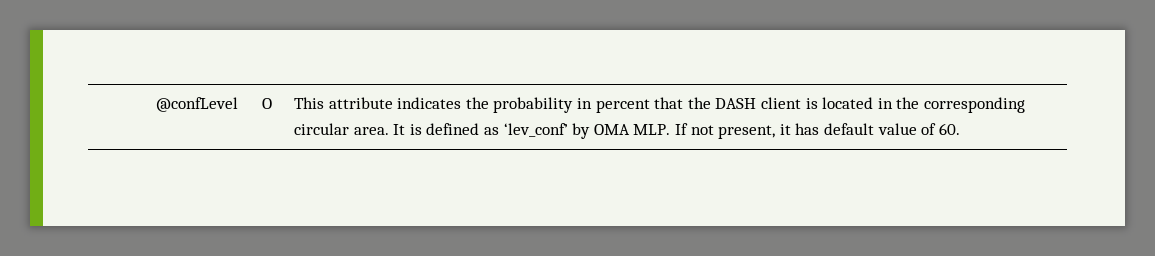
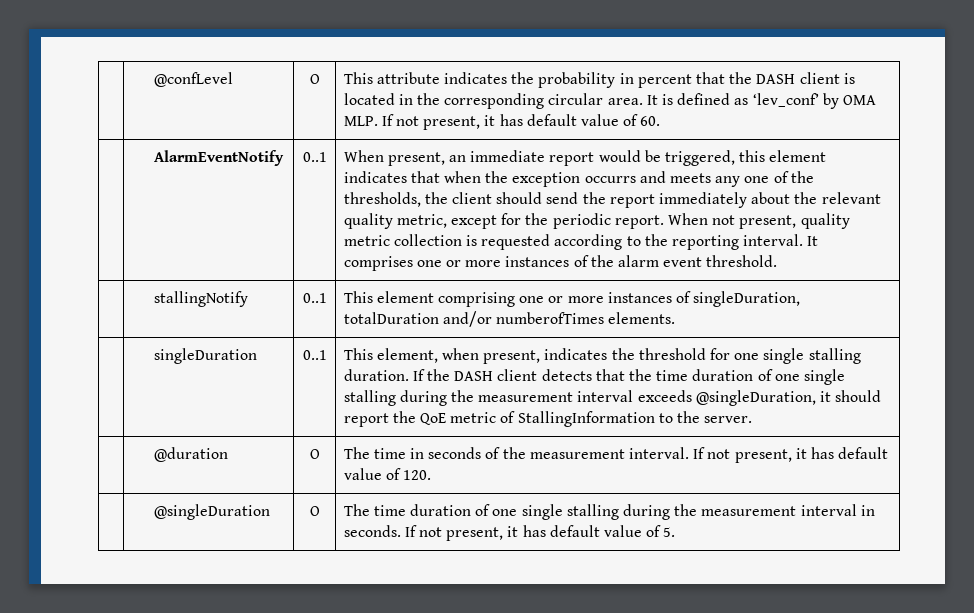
(960, 129) none -> [154,150,285,166] [302,152,327,162] [343,150,827,166] [343,171,814,187] [343,192,881,208] [343,213,850,229] [343,234,819,250] [343,255,778,271] [154,291,249,307] [302,293,327,303] [343,291,801,307] [343,311,676,327] [154,348,258,364] [302,350,327,360] [343,348,861,364] [343,369,845,385] [343,390,882,406] [343,411,753,427] [154,447,229,462] [309,449,320,459] [343,447,889,463] [343,468,432,480] [154,504,271,520] [309,506,320,516] [343,504,875,520] [343,525,676,541] // | AlarmEventNotify | 0..1 | When present, an immediate report would be triggered, this element indicates that when the exception occurrs and meets any one of the thresholds, the client should send the report immediately about the relevant quality metric, except for the periodic report. When not present, quality metric collection is requested according to the reporting interval. It comprises one or more instances of the alarm event threshold. // | stallingNotify | 0..1 | This element comprising one or more instances of singleDuration, totalDuration and/or numberofTimes elements. // | singleDuration | 0..1 | This element, when present, indicates the threshold for one single stalling duration. If the DASH client detects that the time duration of one single stalling during the measurement interval exceeds @singleDuration, it should report the QoE metric of StallingInformation to the server. // | @duration | O | The time in seconds of the measurement interval. If not present, it has default value of 120. // | @singleDuration | O | The time duration of one single stalling during the measurement interval in seconds. If not present, it has default value of 5.

